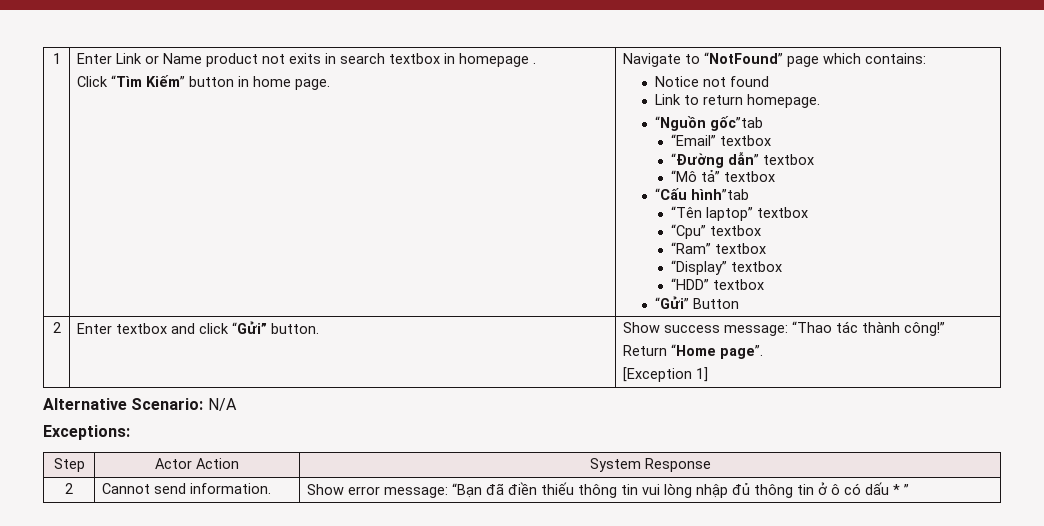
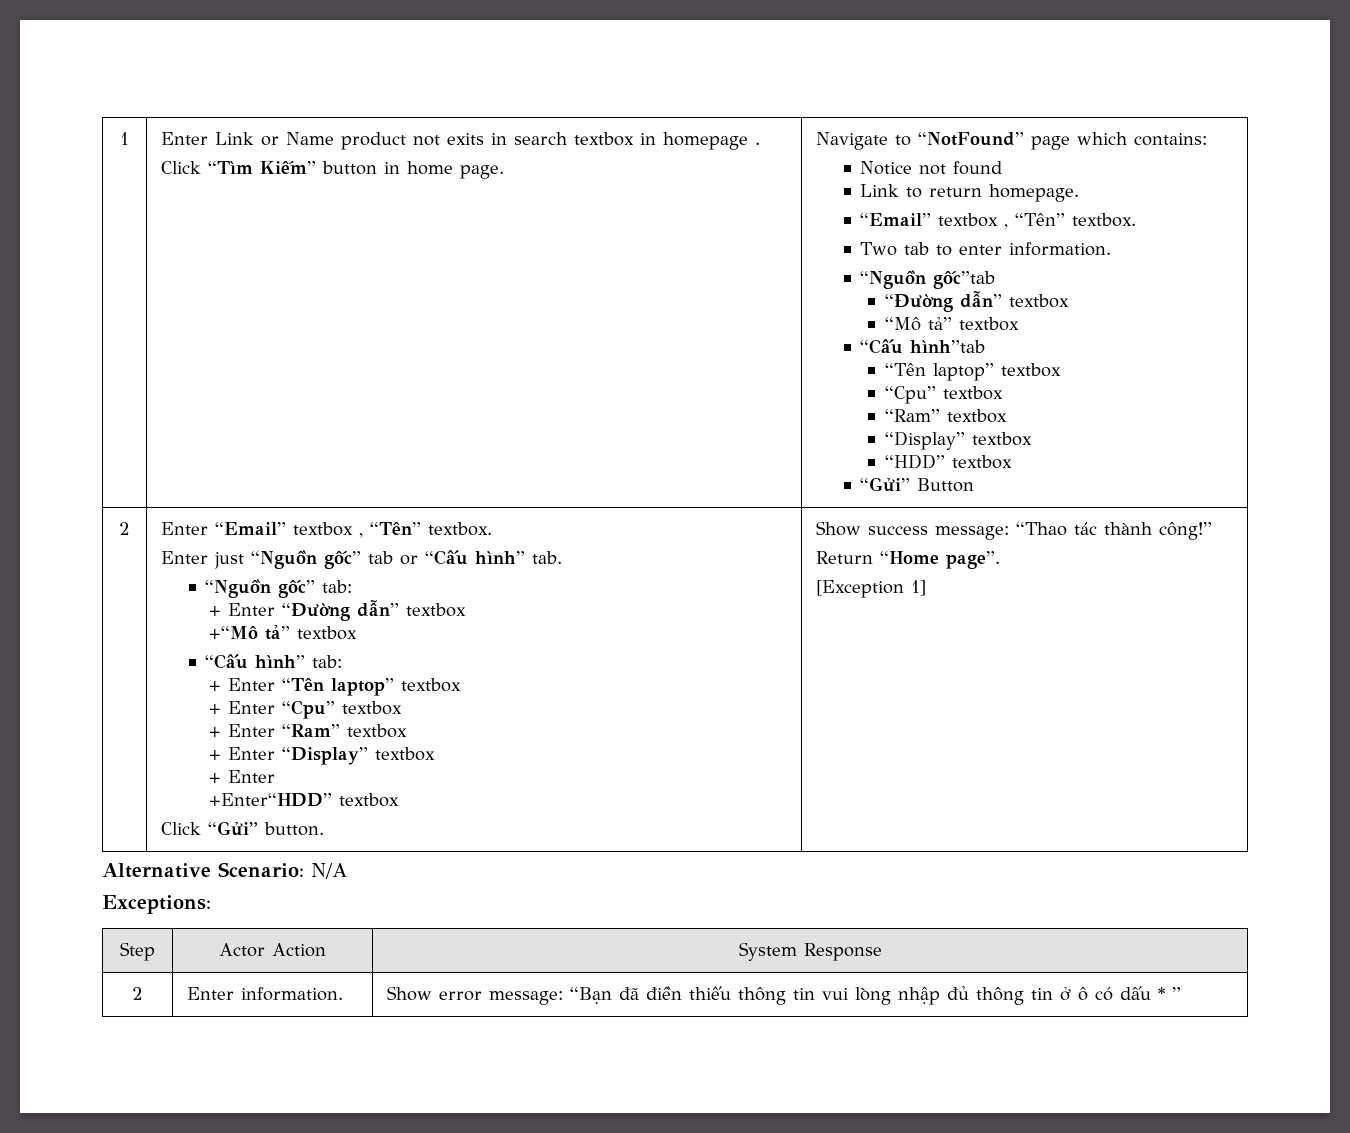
(820, 101) none -> [860,213,1137,229] [860,242,1112,256] // “Email” textbox , “Tên” textbox. // Two tab to enter information.
[670,134,771,146] // “Email” textbox -> (996, 280) none
[115,323,229,334] textbox and click -> [214,522,492,538] [160,550,562,569] [205,579,353,598] [209,600,467,621] [209,625,358,640] [205,654,343,669] [209,678,462,696] [209,700,403,719] [209,724,408,738] [209,747,436,765] [209,770,276,783] [209,793,400,807] [160,822,201,835] “Email” textbox , “Tên” textbox. // Enter just “Nguồn gốc” tab or “Cấu hình” tab. // “Nguồn gốc” tab: // + Enter “Đường dẫn” textbox // +“Mô tả” textbox // “Cấu hình” tab: // + Enter “Tên laptop” textbox // + Enter “Cpu” textbox // + Enter “Ram” textbox // + Enter “Display” textbox // + Enter // +Enter“HDD” textbox // Click
[101,483,186,494] Cannot send -> [186,987,234,1000] Enter

